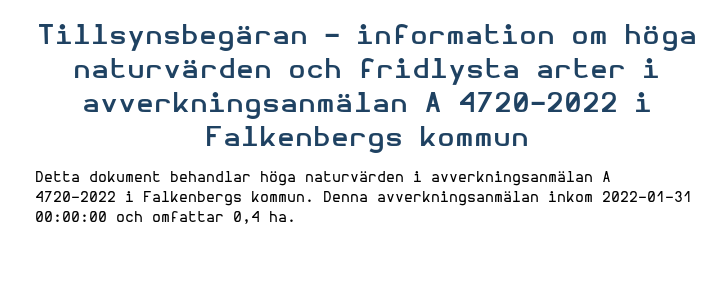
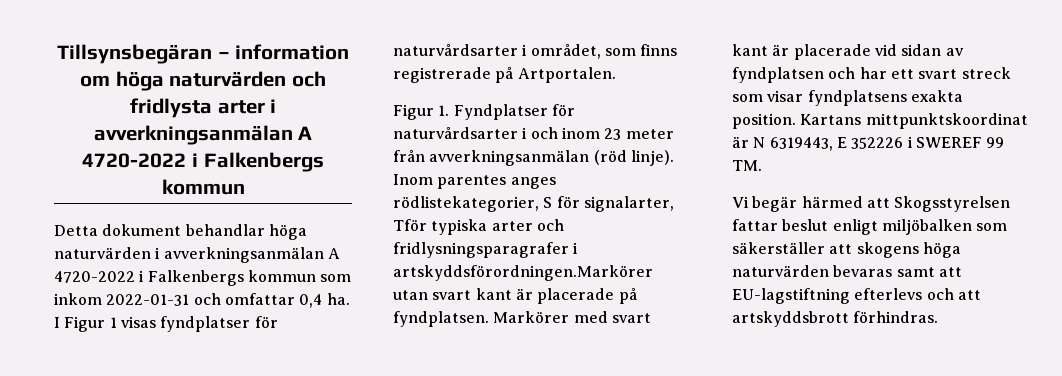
[251,191,539,206] kommun. Denna avverkningsanmälan -> [247,270,352,282] kommun som
[35,211,107,222] 00:00:00 -> (190, 300) none
(296, 216) none -> [54,316,278,332] [393,44,678,59] [393,67,616,83] [393,104,575,120] [393,127,674,140] [393,150,674,166] [393,174,556,189] [393,196,674,212] [393,219,564,235] [393,242,579,258] [393,265,653,281] [393,288,637,304] [393,311,651,327] [732,44,964,60] [732,67,1011,83] [732,90,963,106] [732,113,1028,129] [732,136,1005,151] [732,160,762,171] [732,196,1011,212] [732,219,1008,235] [732,242,961,258] [732,265,962,277] [732,288,981,304] [732,311,939,327] I Figur 1 visas fyndplatser för naturvårdsarter i området, som finns registrerade på Artportalen. // Figur 1. Fyndplatser för naturvårdsarter i och inom 23 meter från avverkningsanmälan (röd linje). Inom parentes anges rödlistekategorier, S för signalarter, Tför typiska arter och fridlysningsparagrafer i artskyddsförordningen.Markörer utan svart kant är placerade på fyndplatsen. Markörer med svart kant är placerade vid sidan av fyndplatsen och har ett svart streck som visar fyndplatsens exakta position. Kartans mittpunktskoordinat är N 6319443, E 352226 i SWEREF 99 TM. // Vi begär härmed att Skogsstyrelsen fattar beslut enligt miljöbalken som säkerställer att skogens höga naturvärden bevaras samt att EU-lagstiftning efterlevs och att artskyddsbrott förhindras.

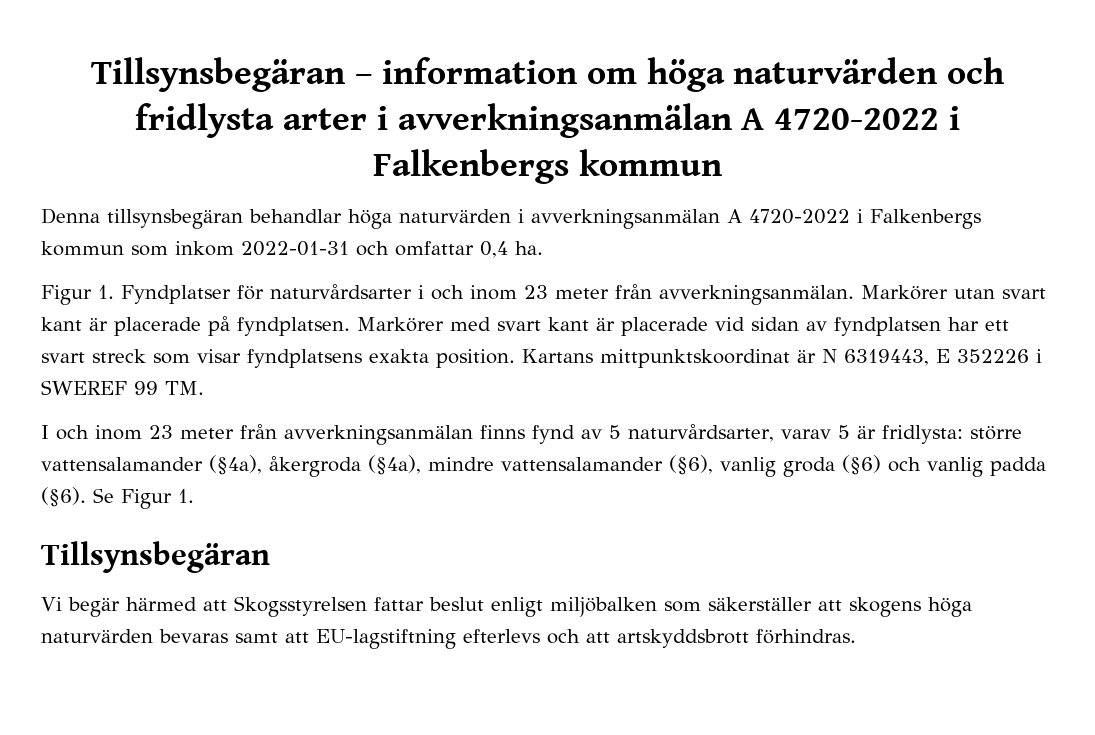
[54,224,182,236] Detta dokument -> [41,208,243,229] Denna tillsynsbegäran
[54,316,278,332] [393,44,678,59] [393,67,616,83] I Figur 1 visas fyndplatser för naturvårdsarter i området, som finns registrerade på Artportalen. -> (543, 248) none
[429,150,674,166] [393,174,556,189] [393,196,674,212] [393,219,564,235] [393,242,579,258] [393,265,653,281] avverkningsanmälan (röd linje). Inom parentes anges rödlistekategorier, S för signalarter, Tför typiska arter och fridlysningsparagrafer i artskyddsförordningen.Markörer -> [659,285,948,305] avverkningsanmälan. Markörer
[828,67,856,79] och -> (941, 326) none
(762, 165) none -> [41,424,1022,445] [41,455,1046,477] [41,487,194,509] [41,541,270,573] // I och inom 23 meter från avverkningsanmälan finns fynd av 5 naturvårdsarter, varav 5 är fridlysta: större vattensalamander (§4a), åkergroda (§4a), mindre vattensalamander (§6), vanlig groda (§6) och vanlig padda (§6). Se Figur 1. // Tillsynsbegäran

